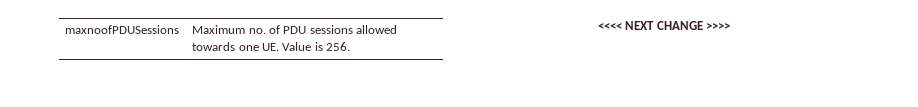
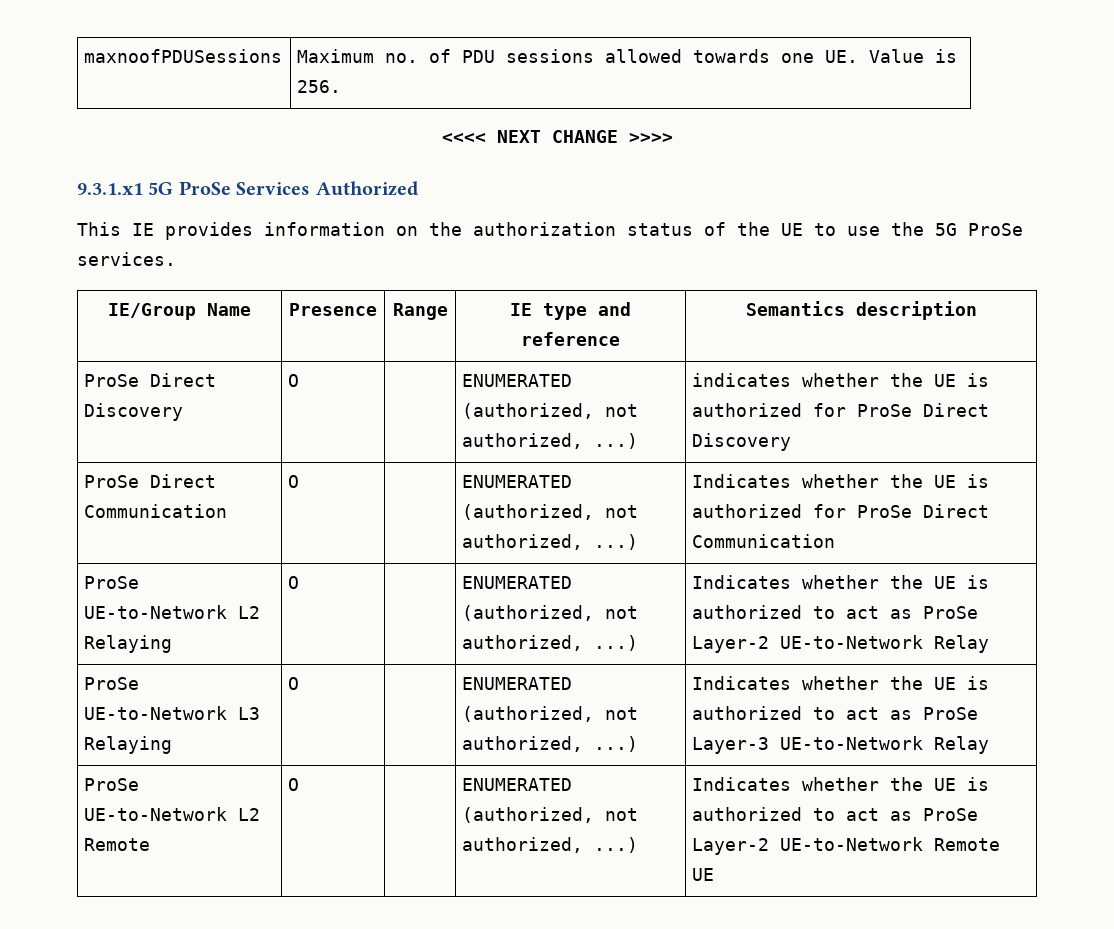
(731, 26) none -> [77,181,418,196] [77,222,1023,240] [77,252,176,266] [108,303,251,320] [289,303,377,316] [392,303,448,320] [510,302,631,320] [521,332,620,346] [745,301,977,320] [84,373,217,387] [84,403,184,421] [288,374,300,387] [462,374,573,387] [462,403,639,419] [462,433,639,449] [692,373,990,387] [692,403,990,417] [692,433,792,451] [84,474,217,488] [84,504,228,518] [288,475,300,488] [462,475,573,488] [462,504,639,520] [462,534,639,550] [692,474,990,488] [692,504,990,518] [692,534,836,548] [84,576,140,589] [84,605,261,619] [84,635,173,653] [288,576,300,589] [462,576,573,589] [462,605,639,621] [462,635,639,651] [692,575,990,589] [692,605,979,619] [692,635,990,653] [84,677,140,690] [84,706,261,720] [84,736,173,754] [288,677,300,690] [462,677,573,690] [462,706,639,722] [462,736,639,752] [692,676,990,690] [692,706,979,720] [692,736,990,754] [84,778,140,791] [84,807,261,821] [84,838,151,851] [288,778,300,791] [462,778,573,791] [462,807,639,823] [462,837,639,853] [692,777,990,791] [692,807,979,821] [692,837,1001,855] [692,868,715,881] // 9.3.1.x1 5G ProSe Services Authorized // This IE provides information on the authorization status of the UE to use the 5G ProSe services. // IE/Group Name | Presence | Range | IE type and reference | Semantics description // ProSe Direct Discovery | O | | ENUMERATED (authorized, not authorized, ...) | indicates whether the UE is authorized for ProSe Direct Discovery // ProSe Direct Communication | O | | ENUMERATED (authorized, not authorized, ...) | Indicates whether the UE is authorized for ProSe Direct Communication // ProSe UE-to-Network L2 Relaying | O | | ENUMERATED (authorized, not authorized, ...) | Indicates whether the UE is authorized to act as ProSe Layer-2 UE-to-Network Relay // ProSe UE-to-Network L3 Relaying | O | | ENUMERATED (authorized, not authorized, ...) | Indicates whether the UE is authorized to act as ProSe Layer-3 UE-to-Network Relay // ProSe UE-to-Network L2 Remote | O | | ENUMERATED (authorized, not authorized, ...) | Indicates whether the UE is authorized to act as ProSe Layer-2 UE-to-Network Remote UE

